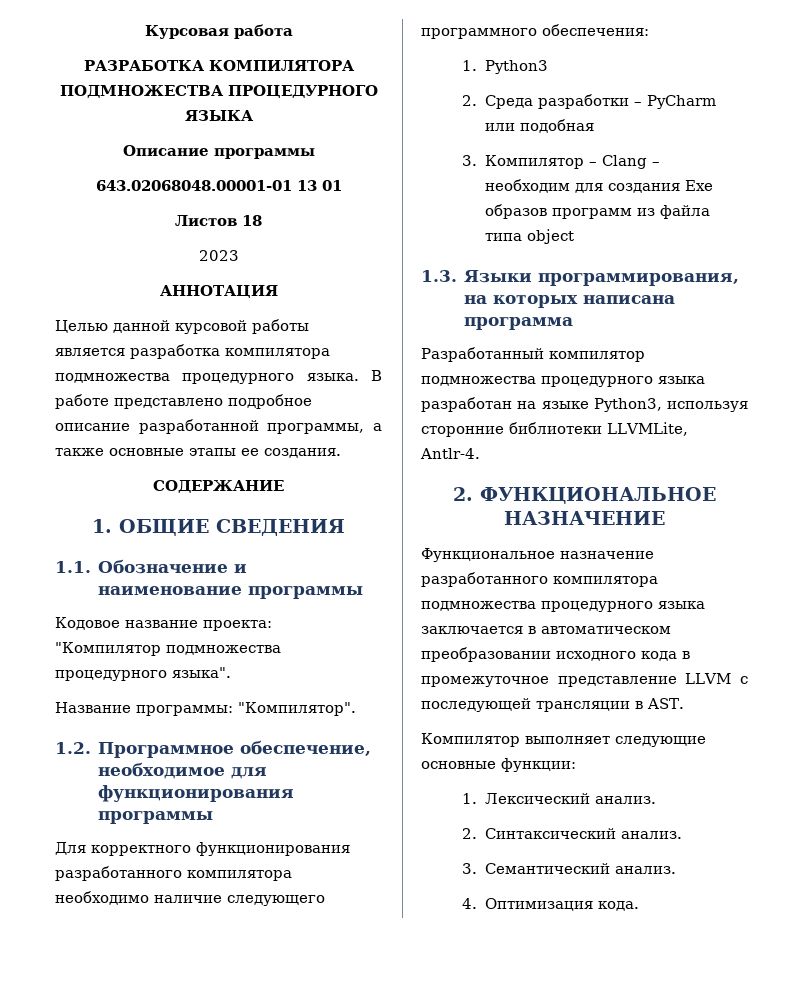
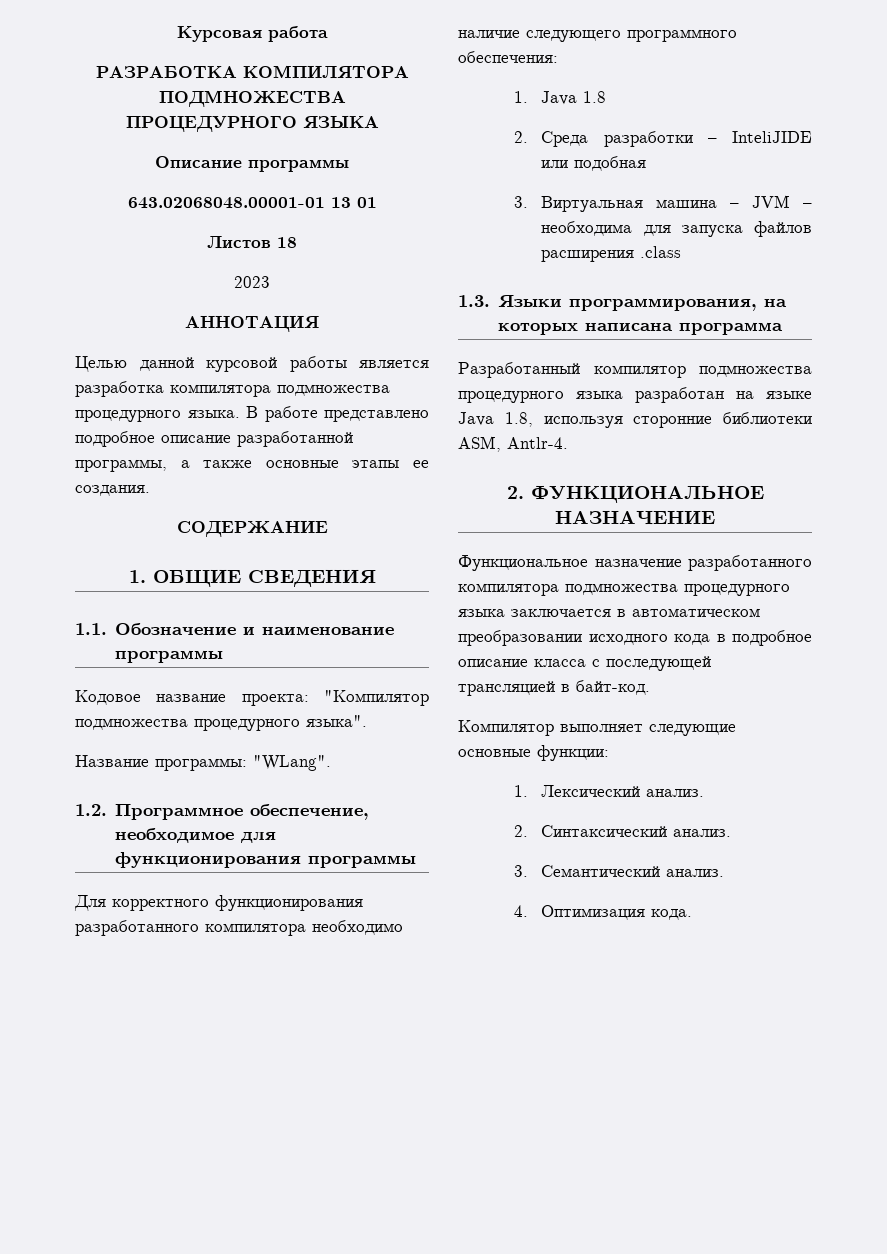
[238,702,356,716] "Компилятор". -> [253,755,331,771] "WLang".
[484,60,548,74] Python3 -> [541,91,607,105] Java 1.8
[646,95,716,109] PyСharm -> [732,131,812,143] InteliJIDE
[484,155,660,169] [484,179,713,193] [484,204,710,219] [484,229,574,244] Компилятор – Clang – необходим для создания Exe образов программ из файла типа object -> [541,195,813,212] [541,221,812,237] [541,246,682,262] Виртуальная машина – JVM – необходима для запуска файлов расширения .class
[593,398,662,412] Python3, -> [458,412,533,427] Java 1.8,
[607,422,688,436] LLVMLite, -> [458,436,501,452] ASM,
[421,673,748,687] [421,698,684,712] промежуточное представление LLVM c последующей трансляции в AST. -> [732,630,812,646] [458,656,711,671] [458,680,650,696] подробное описание класса c последующей трансляцией в байт-код.

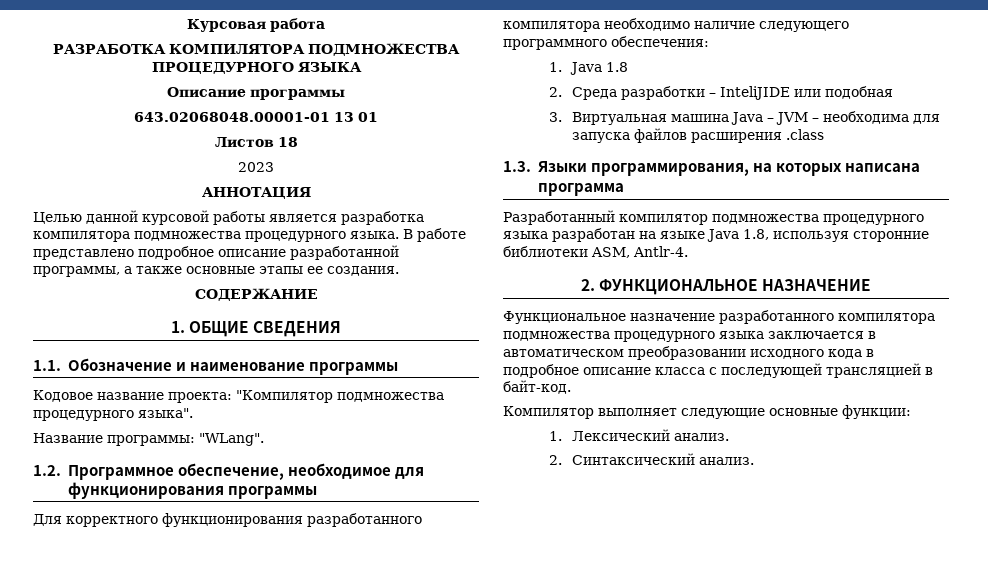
(718, 203) none -> [731,112,764,125] Java
[513,865,725,877] [513,905,693,920] // 3. Семантический анализ. // 4. Оптимизация кода. -> (755, 461) none

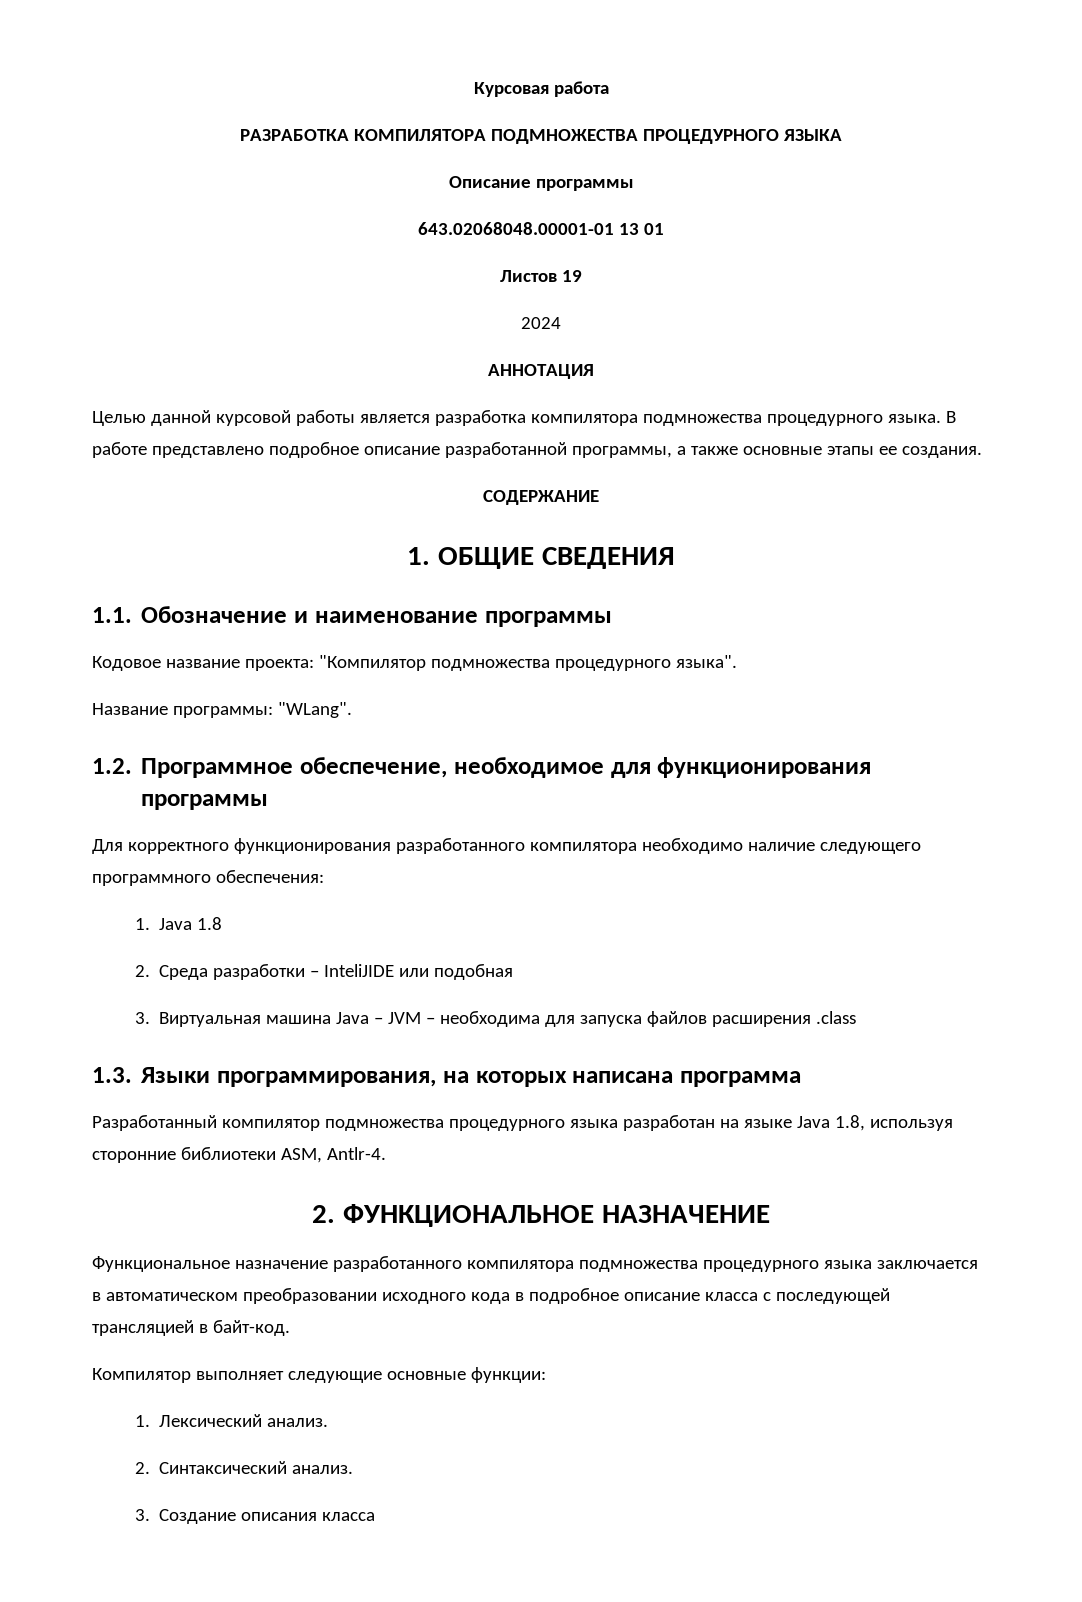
[277,137,298,147] [238,162,274,172] 18 // 2023 -> [561,270,582,282] [521,317,561,329] 19 // 2024
(755, 461) none -> [134,1509,375,1524] // 3. Создание описания класса

